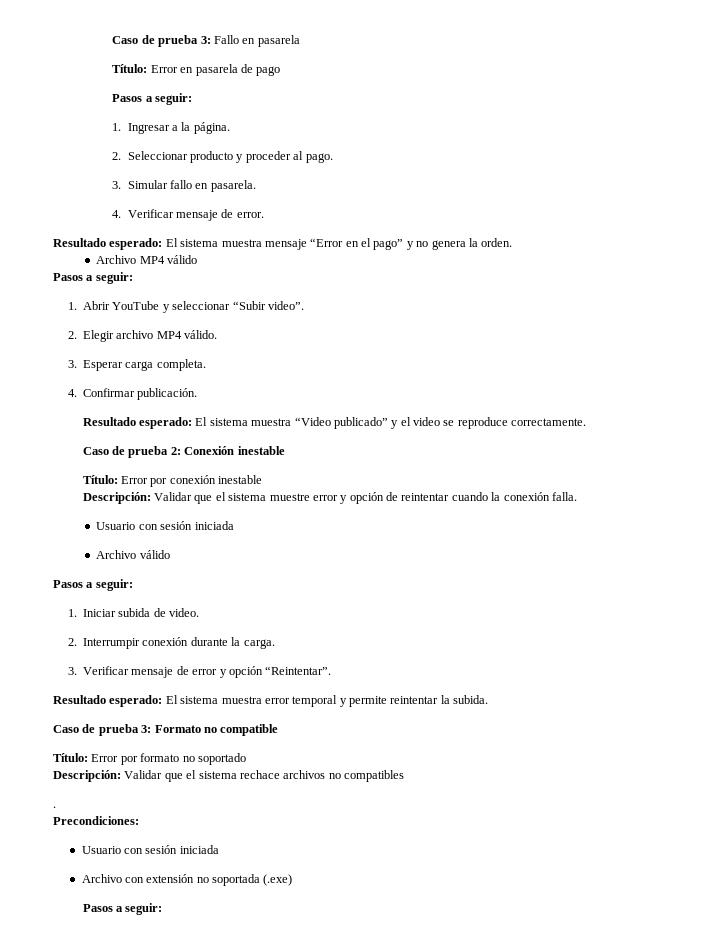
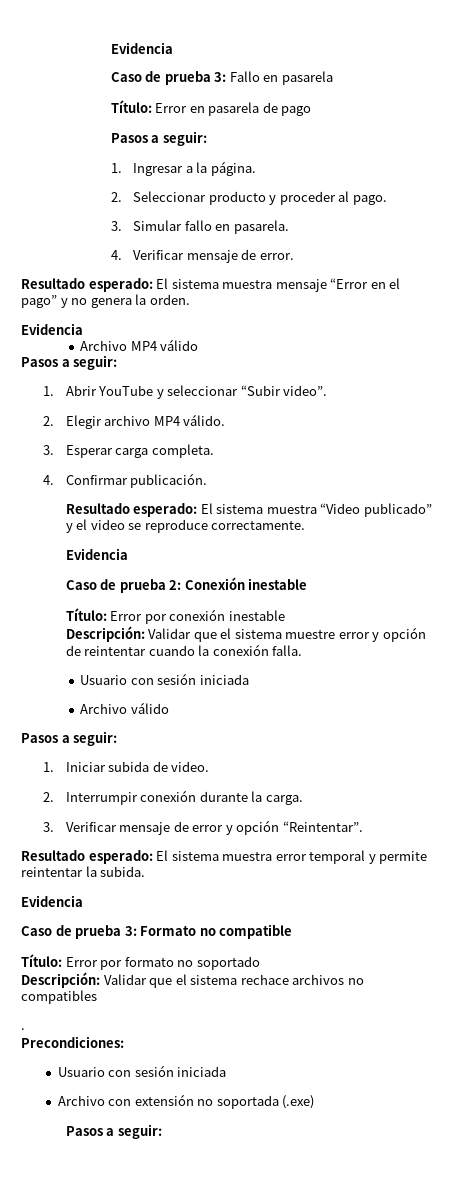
(112, 40) none -> [110,42,173,54] Evidencia //
(513, 242) none -> [21,323,83,335] // Evidencia
(587, 422) none -> [65,548,128,560] // Evidencia
(489, 699) none -> [21,895,83,907] // Evidencia

